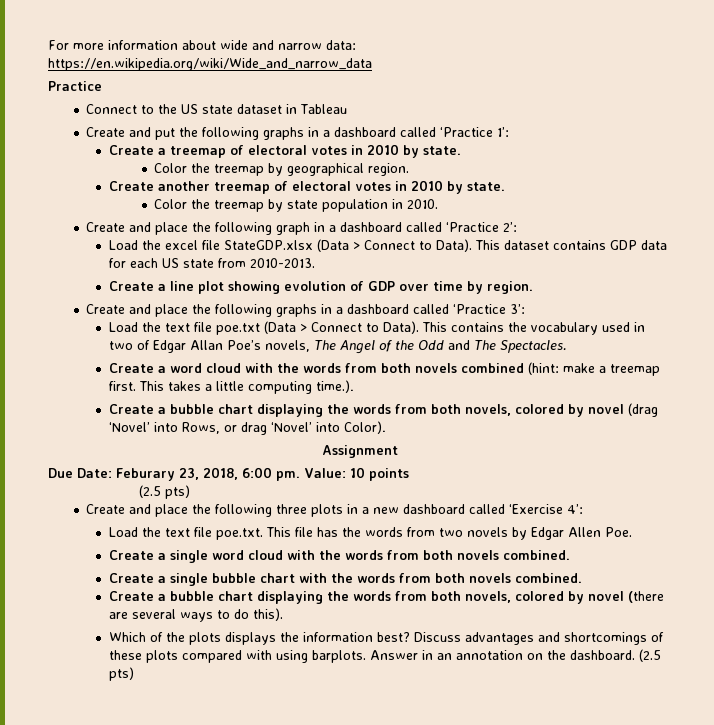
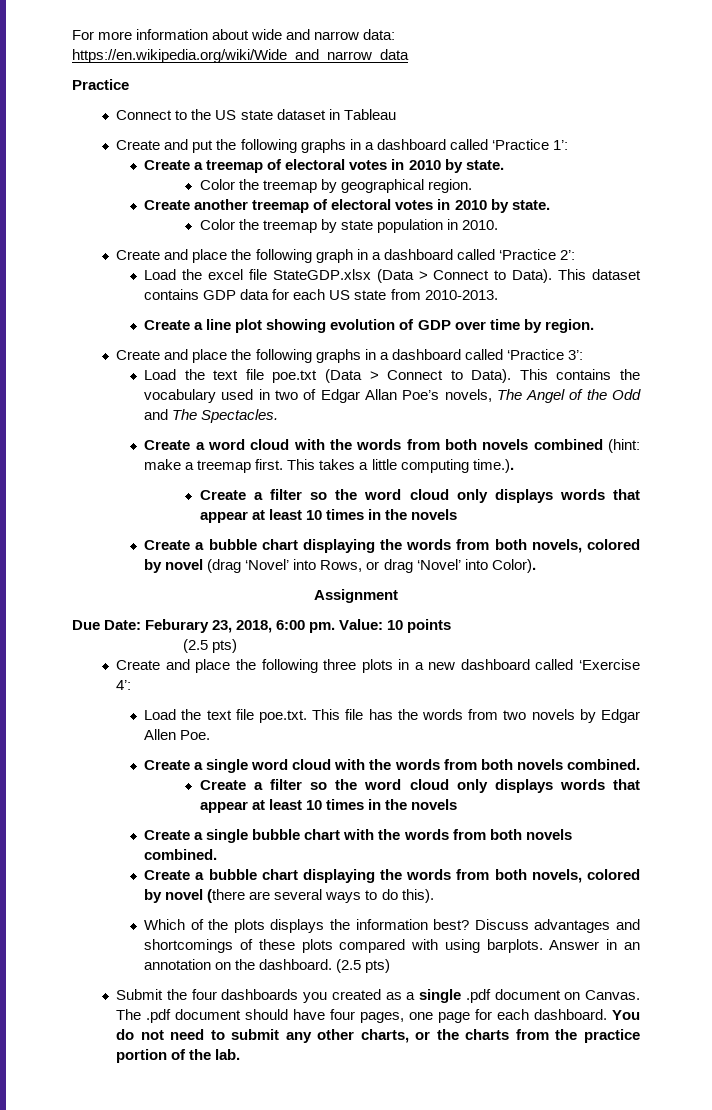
(354, 386) none -> [199,489,640,503] [199,509,458,523] // Create a filter so the word cloud only displays words that appear at least 10 times in the novels
(570, 555) none -> [199,779,640,793] [199,799,458,813] // Create a filter so the word cloud only displays words that appear at least 10 times in the novels
(134, 674) none -> [116,989,640,1003] [116,1009,641,1023] [116,1029,640,1043] [116,1049,241,1063] // Submit the four dashboards you created as a single .pdf document on Canvas. The .pdf document should have four pages, one page for each dashboard. You do not need to submit any other charts, or the charts from the practice portion of the lab.

